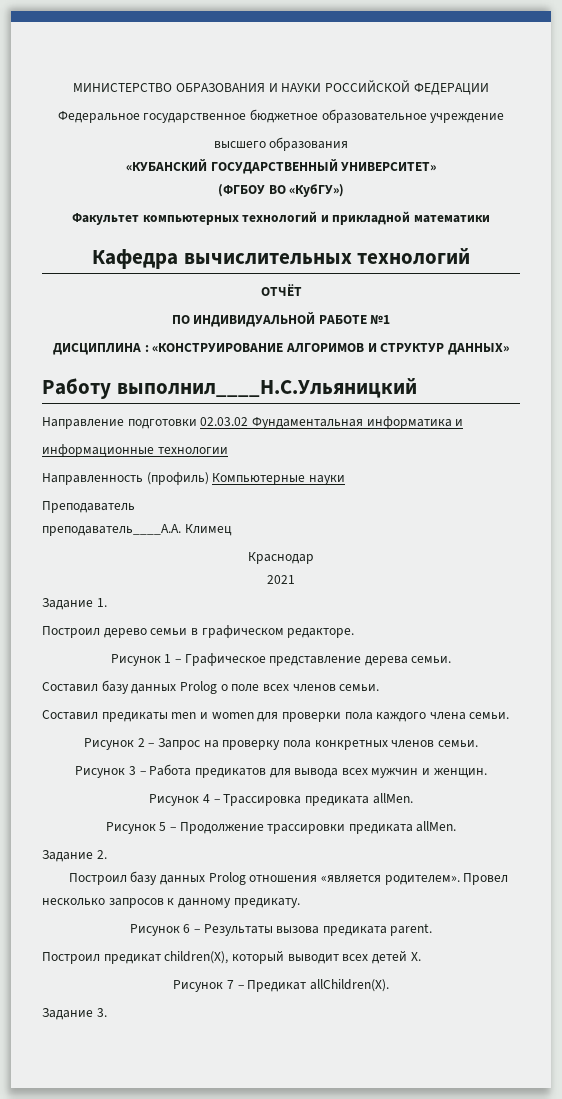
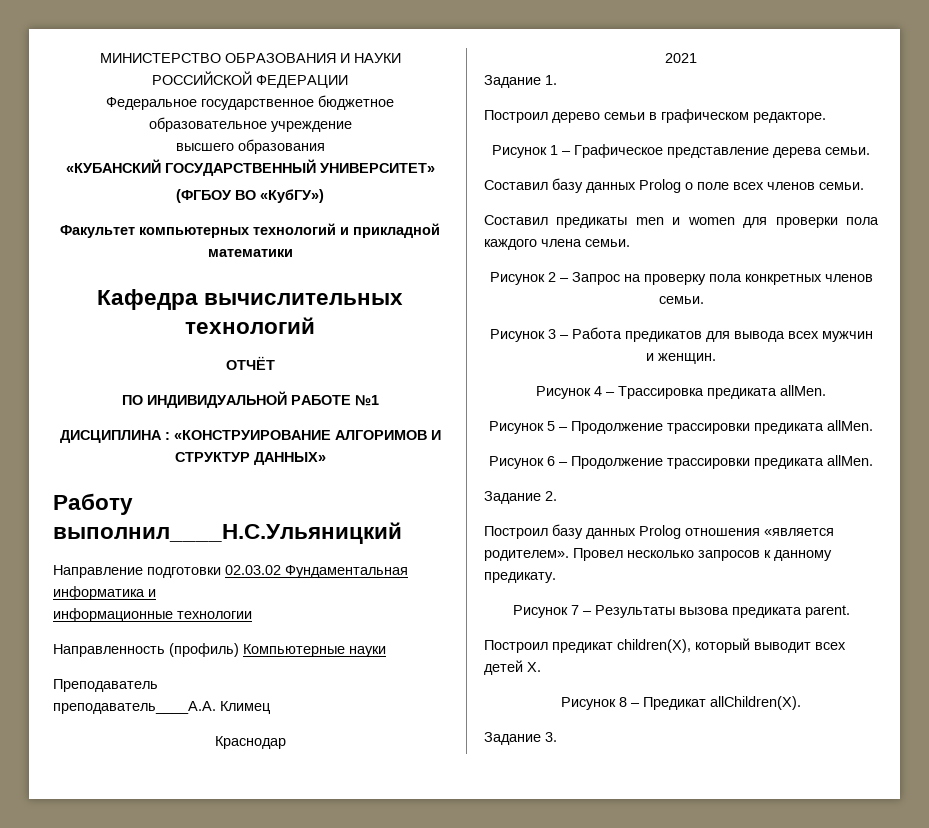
(457, 826) none -> [489,455,873,469] // Рисунок 6 – Продолжение трассировки предиката allMen.
[183,924,191,933] 6 -> [570,605,579,615] 7
[226,980,234,989] 7 -> [619,697,627,707] 8

